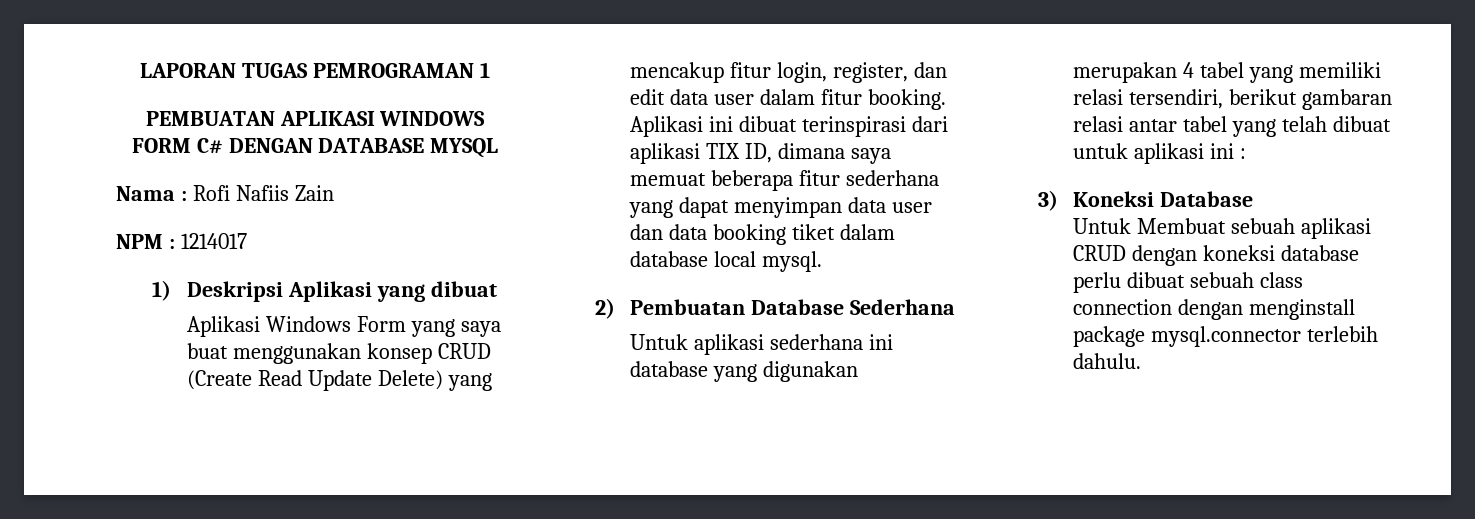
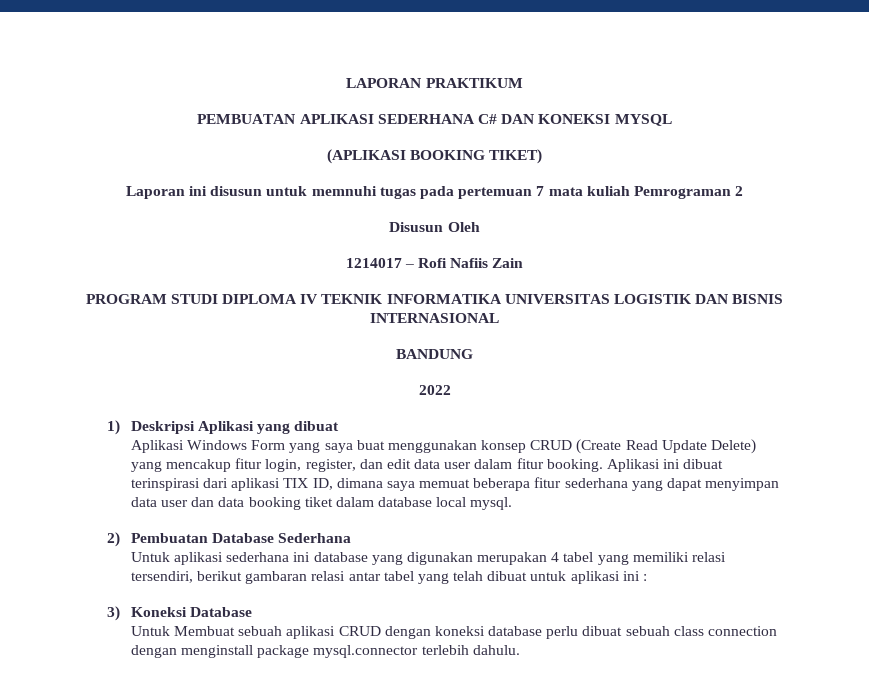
[242,62,490,78] TUGAS PEMROGRAMAN 1 -> [425,78,523,88] PRAKTIKUM
[379,111,486,126] [131,138,499,158] [116,185,334,201] [116,233,247,249] WINDOWS FORM C# DENGAN DATABASE MYSQL // Nama : Rofi Nafiis Zain // NPM : 1214017 -> [377,114,672,126] [326,149,543,164] [125,186,744,199] [389,222,480,232] [345,258,524,268] [85,294,784,304] [370,313,499,323] [396,349,473,359] [418,385,451,395] SEDERHANA C# DAN KONEKSI MYSQL // (APLIKASI BOOKING TIKET) // Laporan ini disusun untuk memnuhi tugas pada pertemuan 7 mata kuliah Pemrograman 2 // Disusun Oleh // 1214017 – Rofi Nafiis Zain // PROGRAM STUDI DIPLOMA IV TEKNIK INFORMATIKA UNIVERSITAS LOGISTIK DAN BISNIS INTERNASIONAL // BANDUNG // 2022

